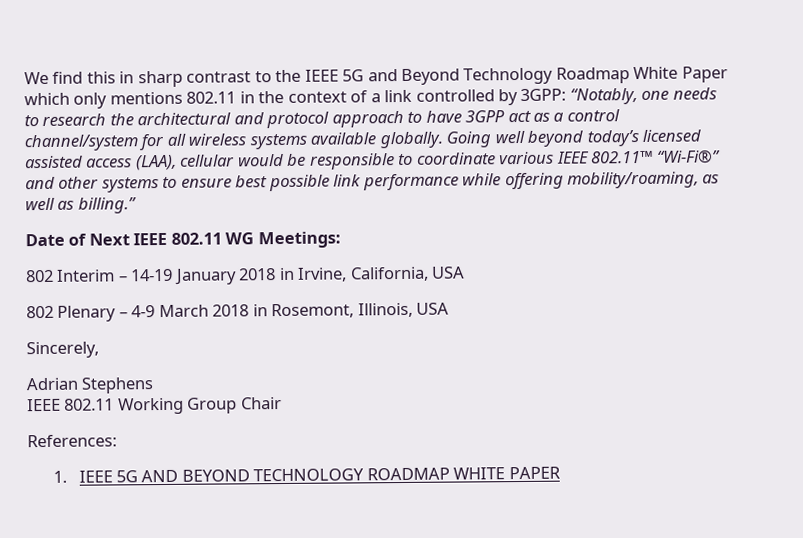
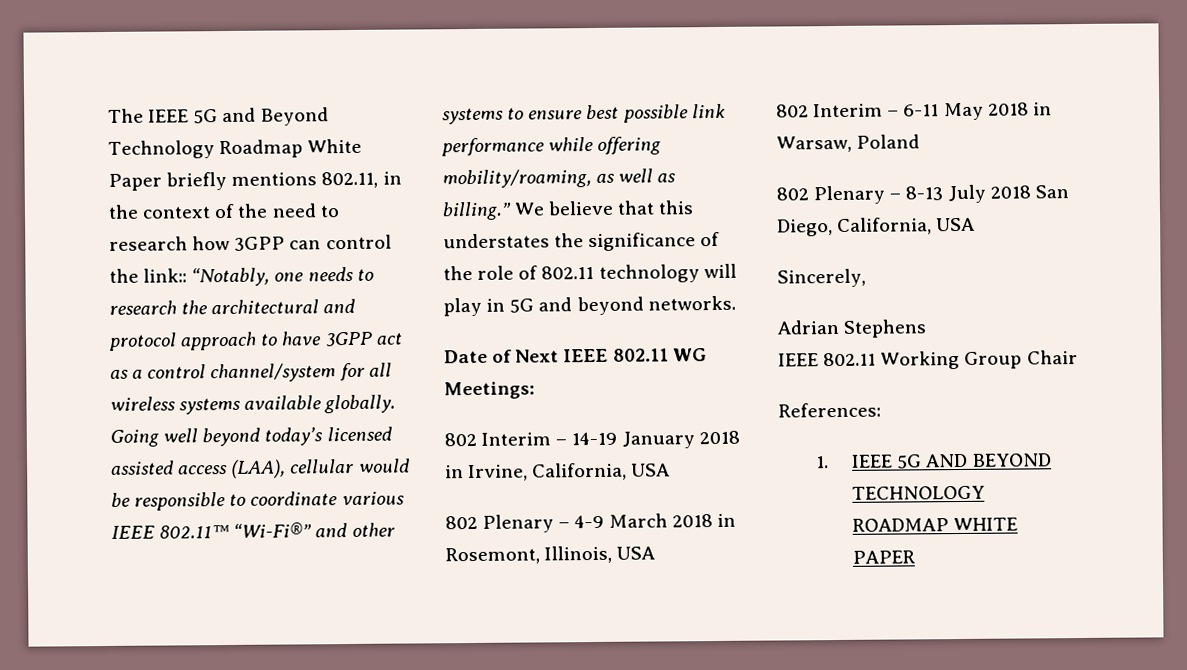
[24,69,302,88] We find this in sharp contrast to the -> [108,108,144,123] The
[24,88,567,109] which only mentions 802.11 in the context of a link controlled by 3GPP: -> [166,171,402,191] [108,203,340,219] [109,234,392,251] [109,268,188,283] briefly mentions 802.11, in the context of the need to research how 3GPP can control the link::
(137, 205) none -> [514,200,695,216] [443,231,721,252] [443,263,737,283] [443,295,736,317] We believe that this understates the significance of the role of 802.11 technology will play in 5G and beyond networks.
(450, 308) none -> [776,102,1052,121] [776,134,921,153] [776,184,1069,205] [777,217,976,237] // 802 Interim – 6-11 May 2018 in Warsaw, Poland // 802 Plenary – 8-13 July 2018 San Diego, California, USA

